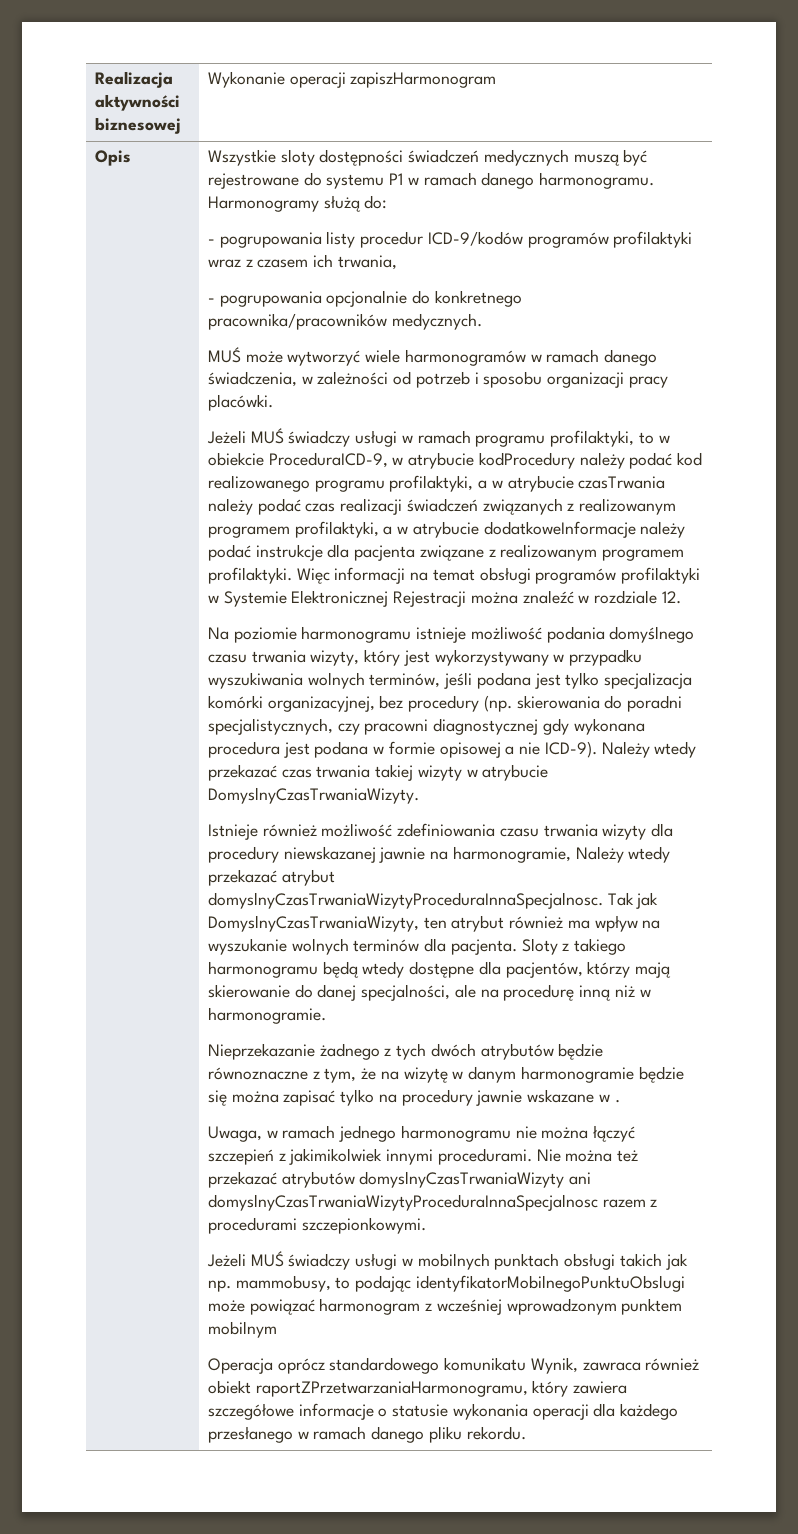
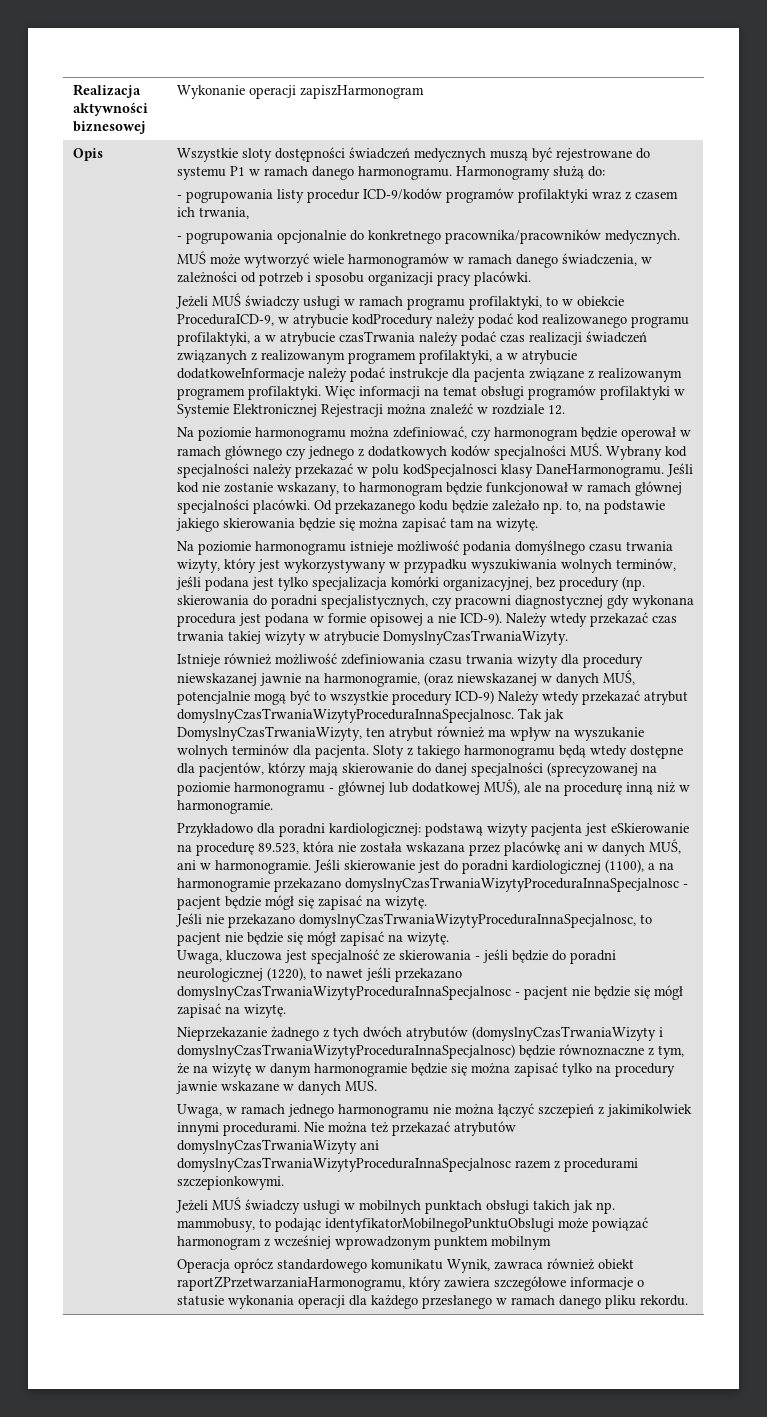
(681, 597) none -> [176,426,691,441] [176,443,687,460] [176,463,693,478] [176,481,682,496] [176,499,665,514] [175,517,538,532] // Na poziomie harmonogramu można zdefiniować, czy harmonogram będzie operował w ramach głównego czy jednego z dodatkowych kodów specjalności MUŚ. Wybrany kod specjalności należy przekazać w polu kodSpecjalnosci klasy DaneHarmonogramu. Jeśli kod nie zostanie wskazany, to harmonogram będzie funkcjonował w ramach głównej specjalności placówki. Od przekazanego kodu będzie zależało np. to, na podstawie jakiego skierowania będzie się można zapisać tam na wizytę.
(571, 854) none -> [423,670,635,687] [176,690,494,705] (oraz niewskazanej w danych MUŚ, potencjalnie mogą być to wszystkie procedury ICD-9)
[361,984,451,1001] specjalności, -> [470,762,657,777] [176,779,520,796] specjalności (sprecyzowanej na poziomie harmonogramu - głównej lub dodatkowej MUŚ),
(326, 1015) none -> [176,823,689,837] [176,839,681,856] [176,859,674,874] [176,877,688,892] [176,895,427,910] [175,913,652,928] [176,931,449,946] [176,949,616,964] [176,967,462,982] [176,985,683,1000] [176,1003,286,1018] // Przykładowo dla poradni kardiologicznej: podstawą wizyty pacjenta jest eSkierowanie na procedurę 89.523, która nie została wskazana przez placówkę ani w danych MUŚ, ani w harmonogramie. Jeśli skierowanie jest do poradni kardiologicznej (1100), a na harmonogramie przekazano domyslnyCzasTrwaniaWizytyProceduraInnaSpecjalnosc - pacjent będzie mógł się zapisać na wizytę. // Jeśli nie przekazano domyslnyCzasTrwaniaWizytyProceduraInnaSpecjalnosc, to pacjent nie będzie się mógł zapisać na wizytę. // Uwaga, kluczowa jest specjalność ze skierowania - jeśli będzie do poradni neurologicznej (1220), to nawet jeśli przekazano domyslnyCzasTrwaniaWizytyProceduraInnaSpecjalnosc - pacjent nie będzie się mógł zapisać na wizytę.
(554, 1051) none -> [471,1026,663,1041] [176,1044,515,1059] (domyslnyCzasTrwaniaWizyty i domyslnyCzasTrwaniaWizytyProceduraInnaSpecjalnosc)
[614,1099,620,1103] . -> [297,1081,377,1095] danych MUS.

